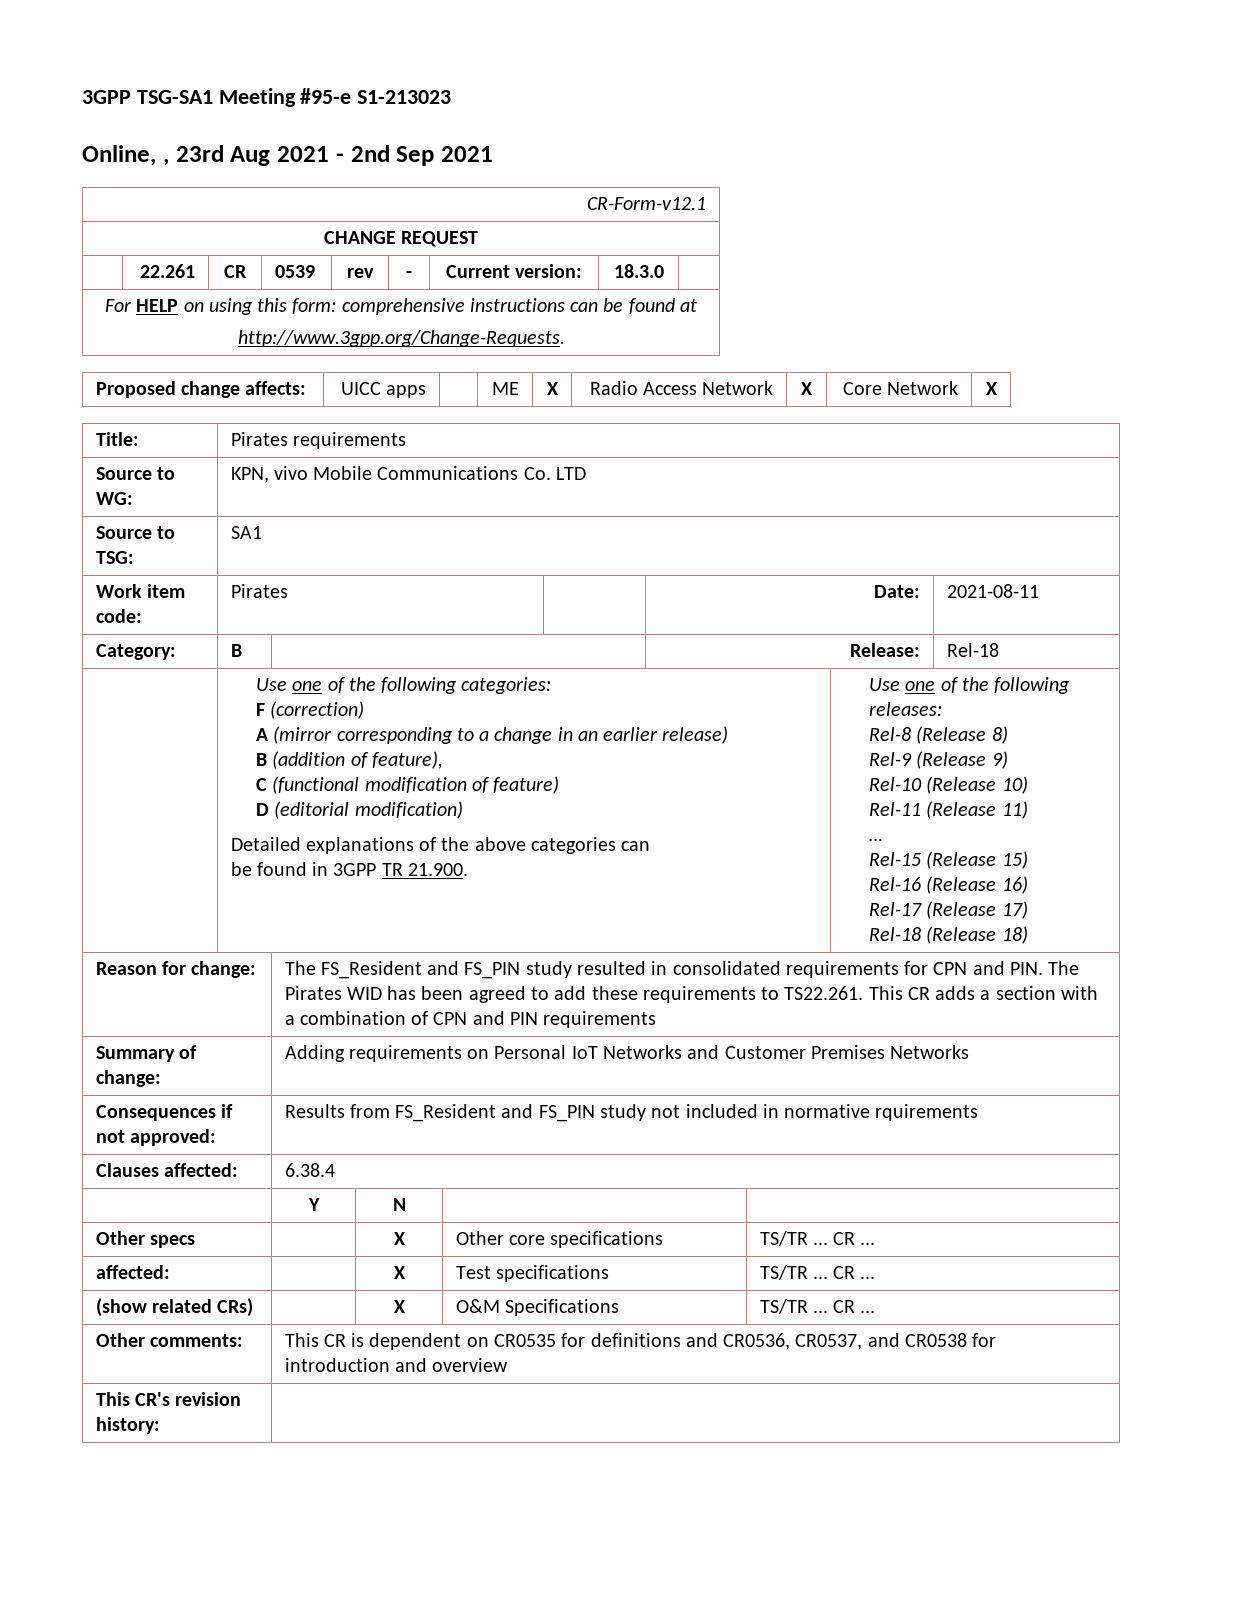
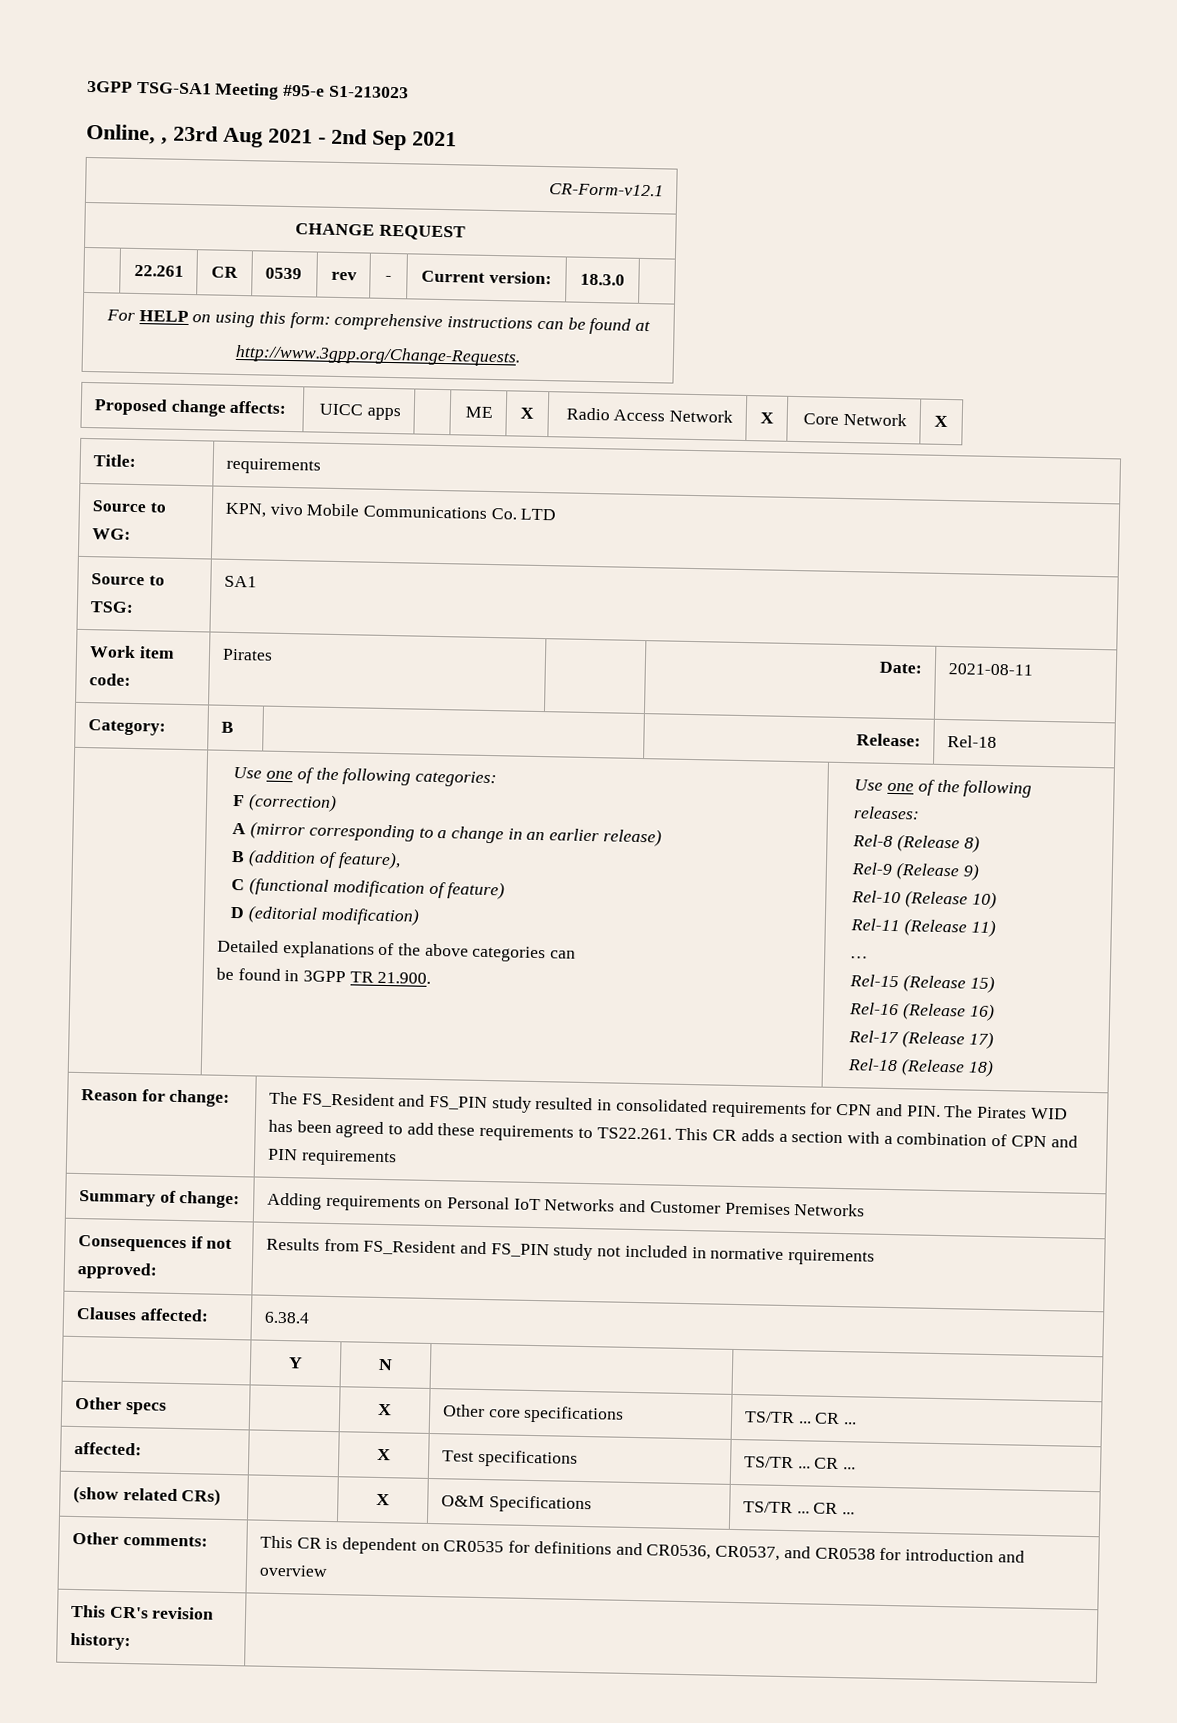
[230,432,288,446] Pirates -> (136, 460) none

